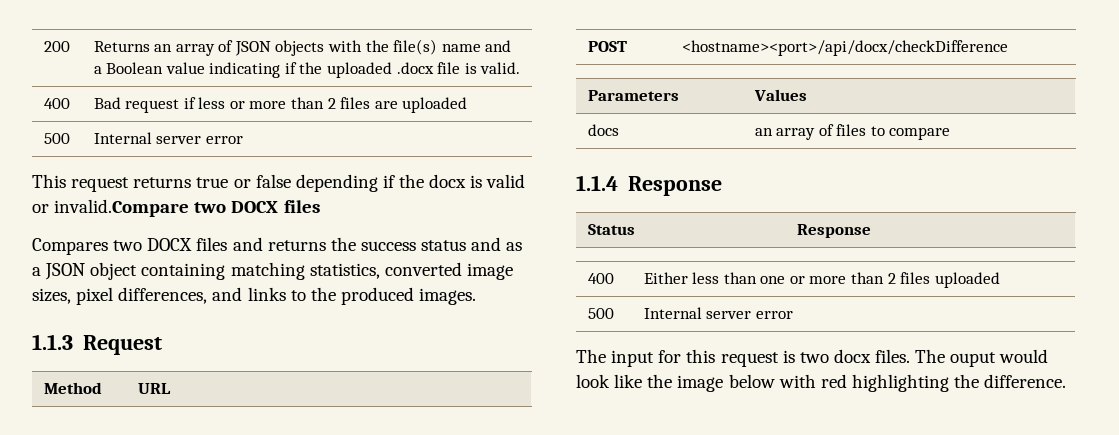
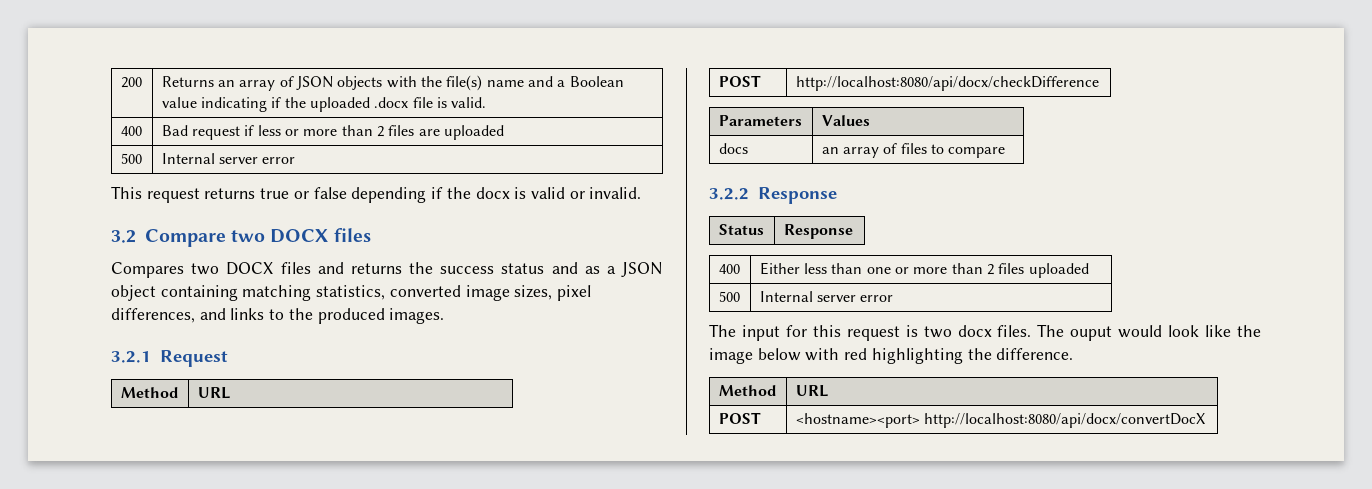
[54,199,190,217] invalid.Compare -> [589,187,642,199] [111,229,226,247] invalid. // 3.2 Compare
[32,334,73,350] 1.1.3 -> [111,351,151,363] 3.2.1
[681,40,1008,56] <hostname><port>/api/docx/checkDifference -> [795,76,1099,91] http://localhost:8080/api/docx/checkDifference
[576,175,618,191] 1.1.4 -> [709,188,749,200] 3.2.2
(1067, 381) none -> [718,385,776,396] [795,385,828,397] [718,412,761,424] [795,413,1207,428] // Method | URL // POST | <hostname><port> http://localhost:8080/api/docx/convertDocX

